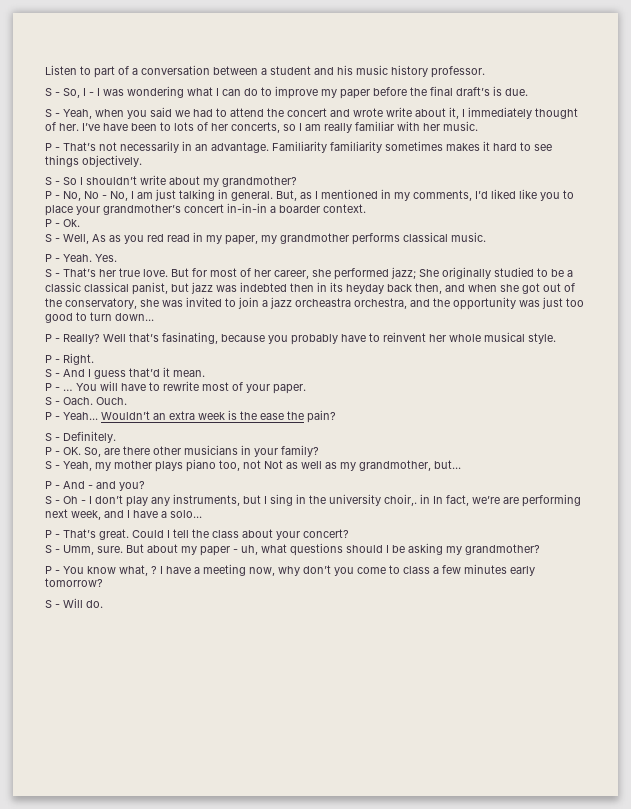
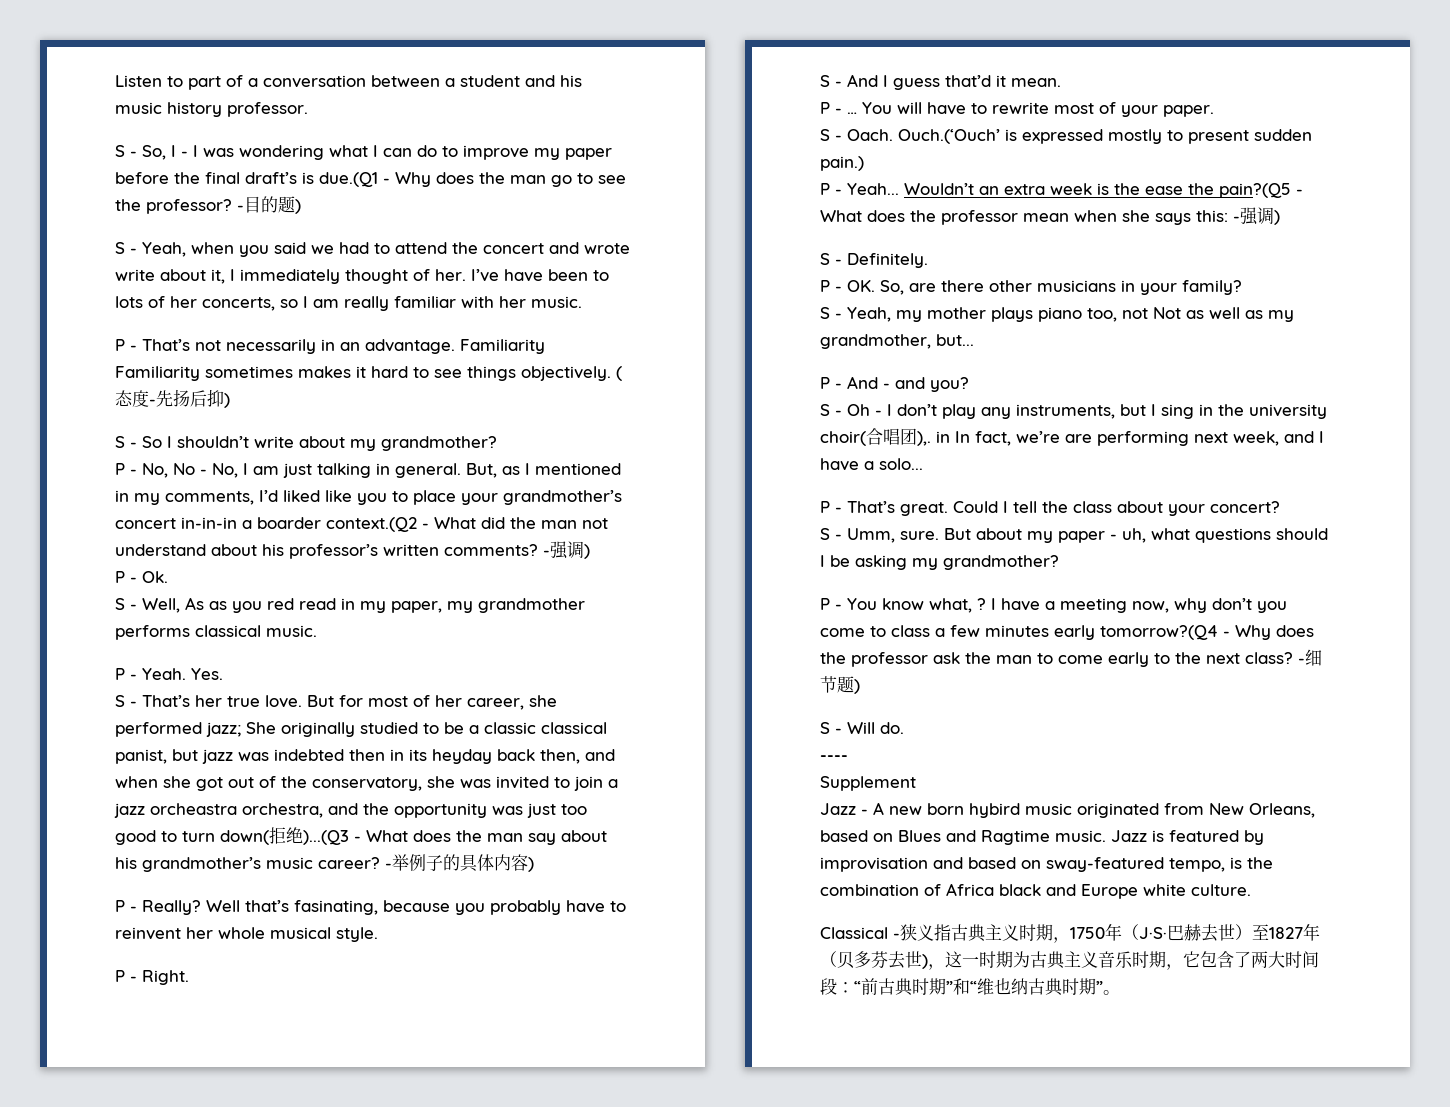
[505,88,528,96] due. -> [319,172,626,187] [115,196,301,214] due.(Q1 - Why does the man go to see the professor? -目的题)
[330,141,382,153] familiarity -> [115,366,200,381] Familiarity
(142, 161) none -> [616,366,622,381] [115,389,230,408] (态度-先扬后抑)
[323,204,366,213] context. -> [326,517,608,532] [115,541,590,559] context.(Q2 - What did the man not understand about his professor’s written comments? -强调)
[115,313,154,321] down... -> [220,827,607,845] [115,854,534,872] down(拒绝)...(Q3 - What does the man say about his grandmother’s music career? -举例子的具体内容)
[96,397,127,405] Ouch. -> [898,129,1312,144] [820,156,864,171] Ouch.(‘Ouch’ is expressed mostly to present sudden pain.)
[307,410,336,423] pain? -> [1219,183,1303,198] [820,207,1280,225] pain?(Q5 - What does the professor mean when she says this: -强调)
[384,494,417,506] choir,. -> [820,428,931,446] choir(合唱团),.
[45,578,103,587] [45,598,103,608] tomorrow? // S - Will do. -> [1100,625,1314,640] [820,649,1322,667] [820,676,860,694] [820,722,904,734] [820,755,848,761] [820,776,916,791] [820,802,1315,818] [820,830,1264,845] [820,857,1273,872] [820,883,1251,899] [820,923,1320,943] [820,951,1319,970] [820,978,1120,996] tomorrow?(Q4 - Why does the professor ask the man to come early to the next class? -细节题) // S - Will do. // ---- // Supplement // Jazz - A new born hybird music originated from New Orleans, based on Blues and Ragtime music. Jazz is featured by improvisation and based on sway-featured tempo, is the combination of Africa black and Europe white culture. // Classical -狭义指古典主义时期，1750年（J·S·巴赫去世）至1827年（贝多芬去世)，这一时期为古典主义音乐时期，它包含了两大时间段：“前古典时期”和“维也纳古典时期”。

